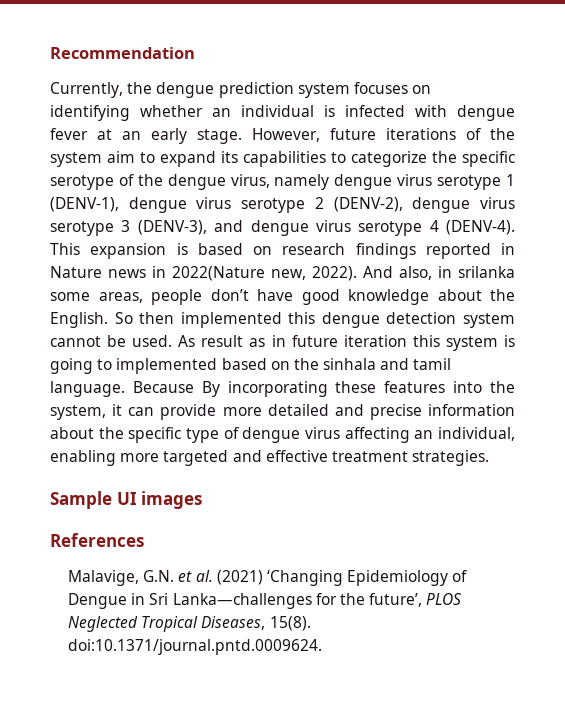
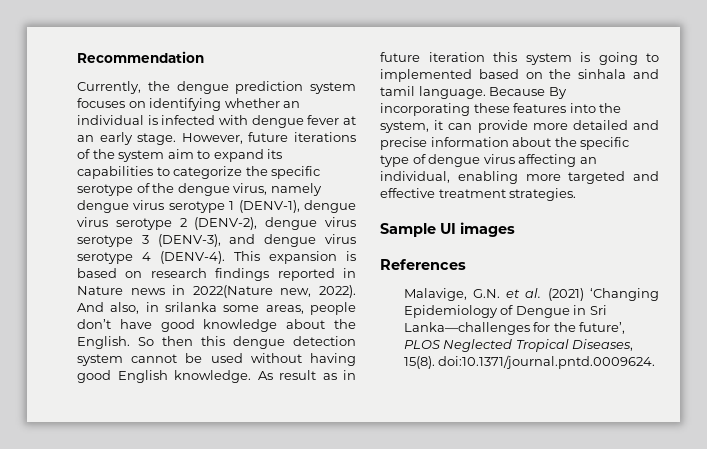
[180,312,282,328] implemented -> (193, 341) none
[132,335,173,347] used. -> [210,353,356,366] [77,370,251,383] used without having good English knowledge.

